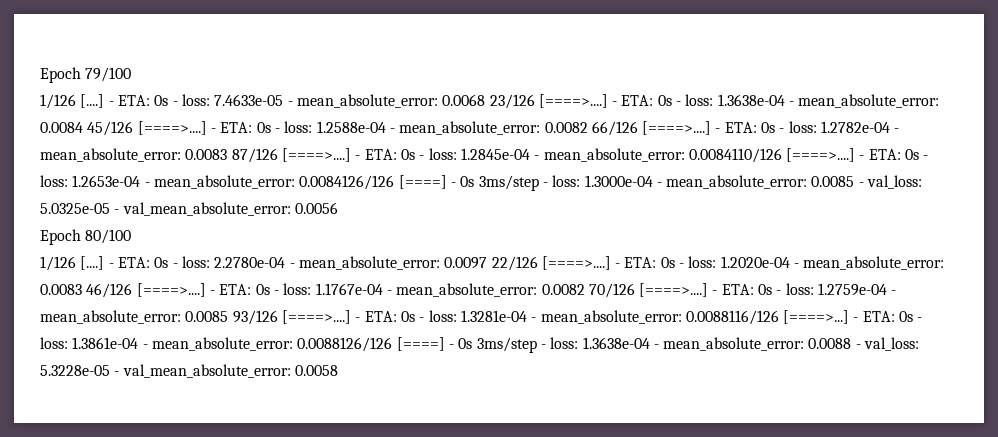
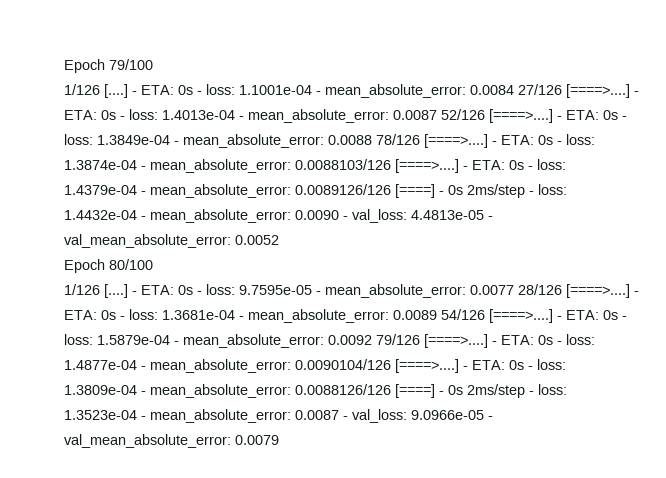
[214,94,940,109] [40,121,900,136] [40,148,929,163] [40,175,923,191] [40,202,338,216] 7.4633e-05 - mean_absolute_error: 0.0068 23/126 [====>....] - ETA: 0s - loss: 1.3638e-04 - mean_absolute_error: 0.0084 45/126 [====>....] - ETA: 0s - loss: 1.2588e-04 - mean_absolute_error: 0.0082 66/126 [====>....] - ETA: 0s - loss: 1.2782e-04 - mean_absolute_error: 0.0083 87/126 [====>....] - ETA: 0s - loss: 1.2845e-04 - mean_absolute_error: 0.0084110/126 [====>....] - ETA: 0s - loss: 1.2653e-04 - mean_absolute_error: 0.0084126/126 [====] - 0s 3ms/step - loss: 1.3000e-04 - mean_absolute_error: 0.0085 - val_loss: 5.0325e-05 - val_mean_absolute_error: 0.0056 -> [239,84,639,98] [64,109,627,123] [64,134,595,148] [64,159,566,173] [64,184,567,198] [64,209,493,223] [64,234,279,248] 1.1001e-04 - mean_absolute_error: 0.0084 27/126 [====>....] - ETA: 0s - loss: 1.4013e-04 - mean_absolute_error: 0.0087 52/126 [====>....] - ETA: 0s - loss: 1.3849e-04 - mean_absolute_error: 0.0088 78/126 [====>....] - ETA: 0s - loss: 1.3874e-04 - mean_absolute_error: 0.0088103/126 [====>....] - ETA: 0s - loss: 1.4379e-04 - mean_absolute_error: 0.0089126/126 [====] - 0s 2ms/step - loss: 1.4432e-04 - mean_absolute_error: 0.0090 - val_loss: 4.4813e-05 - val_mean_absolute_error: 0.0052
[214,256,945,271] [40,283,897,298] [40,310,923,325] [40,337,139,349] 2.2780e-04 - mean_absolute_error: 0.0097 22/126 [====>....] - ETA: 0s - loss: 1.2020e-04 - mean_absolute_error: 0.0083 46/126 [====>....] - ETA: 0s - loss: 1.1767e-04 - mean_absolute_error: 0.0082 70/126 [====>....] - ETA: 0s - loss: 1.2759e-04 - mean_absolute_error: 0.0085 93/126 [====>....] - ETA: 0s - loss: 1.3281e-04 - mean_absolute_error: 0.0088116/126 [====>...] - ETA: 0s - loss: 1.3861e-04 -> [239,284,639,298] [64,309,627,323] [64,334,595,348] [64,359,566,373] [64,385,137,395] 9.7595e-05 - mean_absolute_error: 0.0077 28/126 [====>....] - ETA: 0s - loss: 1.3681e-04 - mean_absolute_error: 0.0089 54/126 [====>....] - ETA: 0s - loss: 1.5879e-04 - mean_absolute_error: 0.0092 79/126 [====>....] - ETA: 0s - loss: 1.4877e-04 - mean_absolute_error: 0.0090104/126 [====>....] - ETA: 0s - loss: 1.3809e-04
[476,337,920,353] [40,364,338,378] 3ms/step - loss: 1.3638e-04 - mean_absolute_error: 0.0088 - val_loss: 5.3228e-05 - val_mean_absolute_error: 0.0058 -> [467,384,567,398] [64,409,493,423] [64,434,279,448] 2ms/step - loss: 1.3523e-04 - mean_absolute_error: 0.0087 - val_loss: 9.0966e-05 - val_mean_absolute_error: 0.0079

